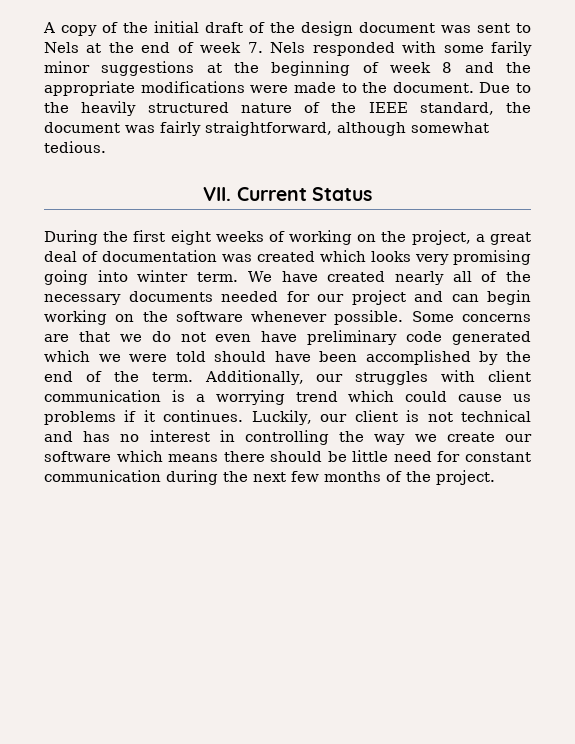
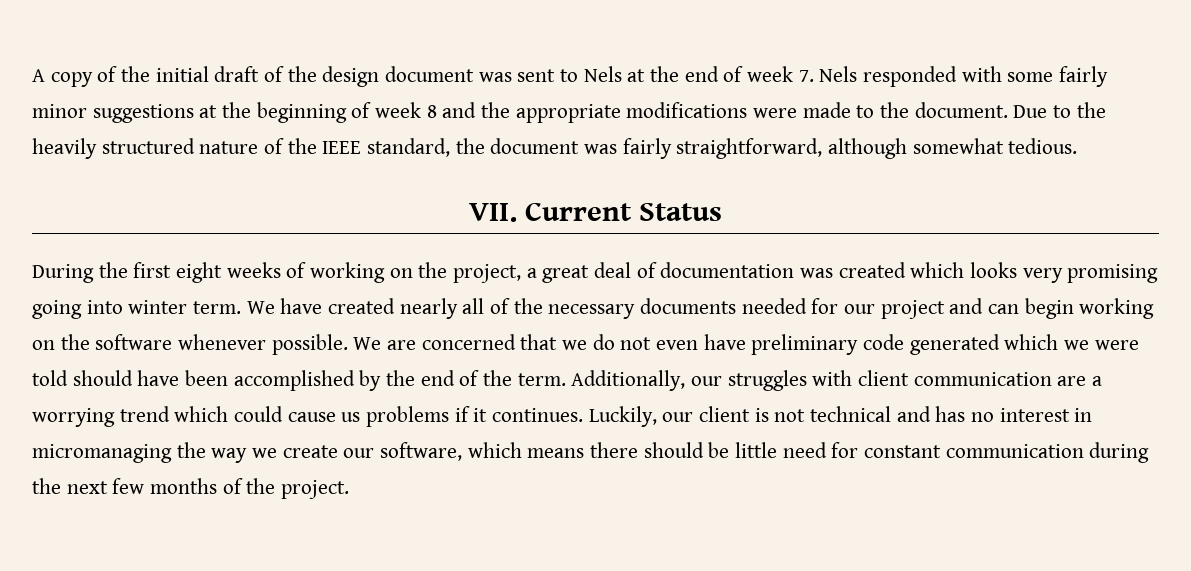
[491,41,532,56] farily -> [1059,66,1109,87] fairly
[411,311,531,322] [44,334,69,342] Some concerns are -> [353,334,516,350] We are concerned
[171,390,185,402] is -> [1057,376,1087,386] are
[245,430,329,445] controlling -> [32,444,172,463] micromanaging
[44,451,111,462] software -> [380,442,463,461] software,

